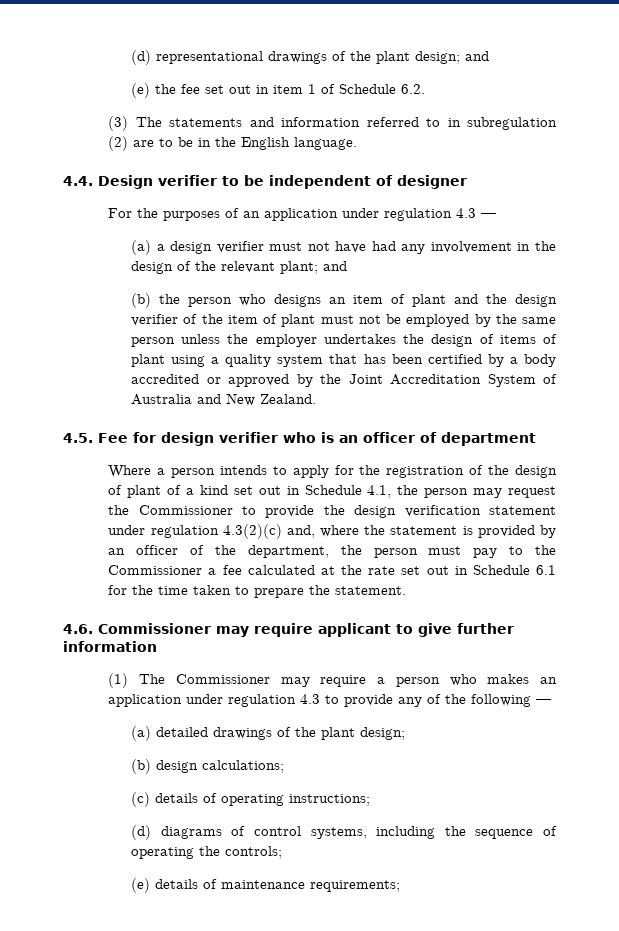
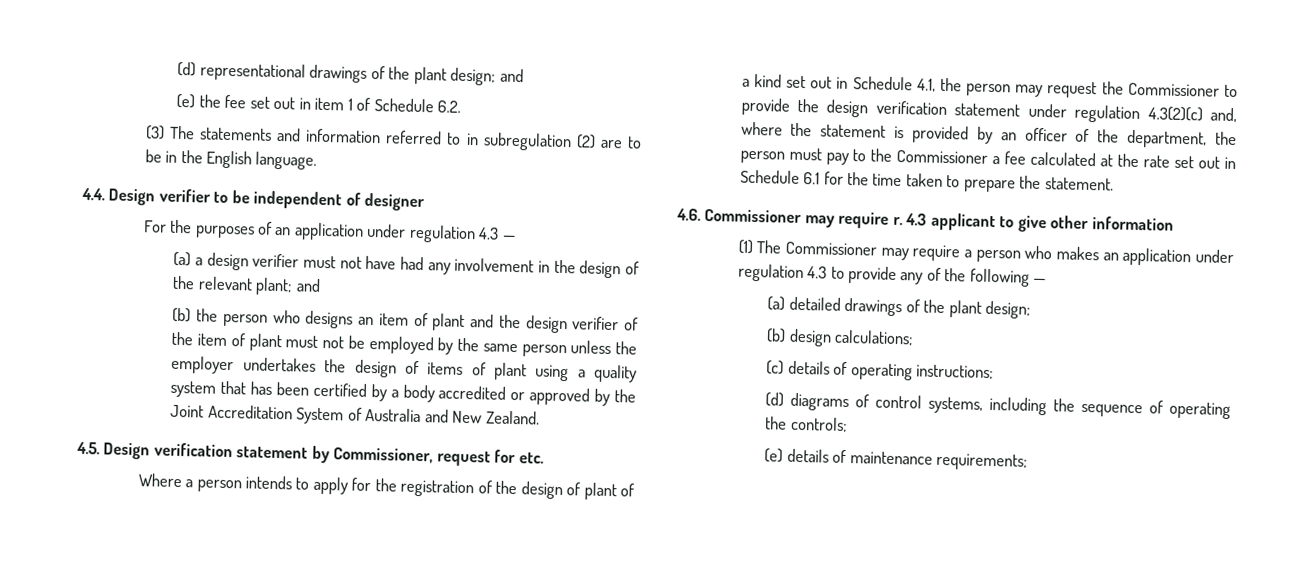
[98,432,536,446] Fee for design verifier who is an officer of department -> [103,442,544,467] Design verification statement by Commissioner, request for etc.
(313, 630) none -> [892,213,928,226] r. 4.3
[457,623,514,634] further -> [1050,215,1090,230] other

